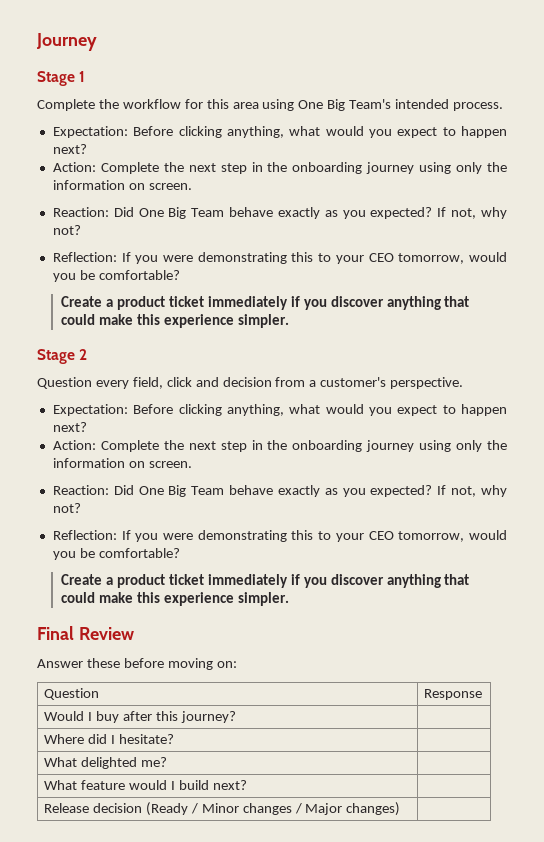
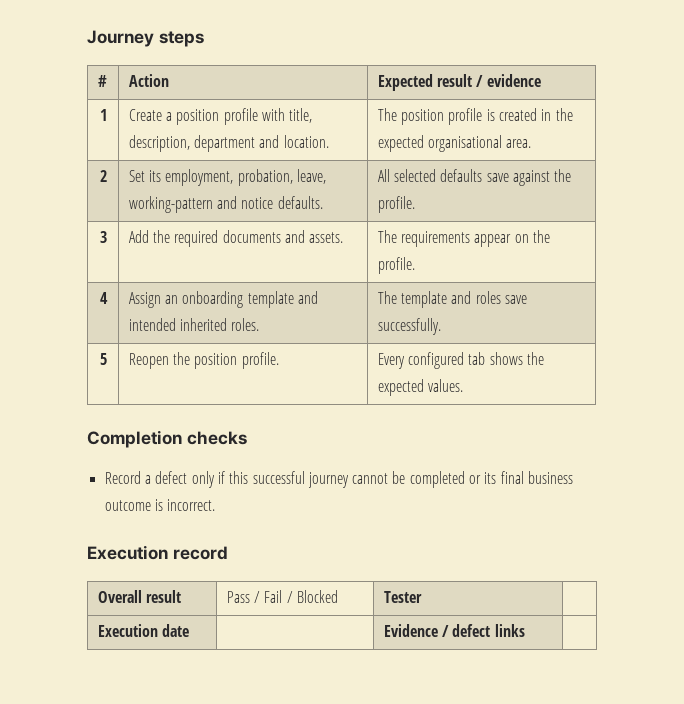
[37,71,86,86] [37,99,504,111] [52,126,508,138] [52,144,87,154] [52,162,508,174] [52,180,192,190] [52,207,507,219] [52,225,81,235] [52,252,507,264] [52,270,180,282] [61,296,470,310] [61,314,289,328] [37,349,88,364] [37,377,464,389] [52,404,508,416] [52,422,87,432] [52,440,508,452] [52,458,192,468] [52,485,507,497] [52,503,81,513] [52,530,507,542] [52,548,180,560] [61,574,470,588] [61,592,289,606] [37,626,134,640] [37,658,237,670] [44,688,100,700] [424,689,483,700] [44,711,236,723] [44,734,174,744] [44,757,167,769] [44,780,247,790] [44,802,401,816] // Stage 1 // Complete the workflow for this area using One Big Team's intended process. // Expectation: Before clicking anything, what would you expect to happen next? // Action: Complete the next step in the onboarding journey using only the information on screen. // Reaction: Did One Big Team behave exactly as you expected? If not, why not? // Reflection: If you were demonstrating this to your CEO tomorrow, would you be comfortable? // Create a product ticket immediately if you discover anything that could make this experience simpler. // Stage 2 // Question every field, click and decision from a customer's perspective. // Expectation: Before clicking anything, what would you expect to happen next? // Action: Complete the next step in the onboarding journey using only the information on screen. // Reaction: Did One Big Team behave exactly as you expected? If not, why not? // Reflection: If you were demonstrating this to your CEO tomorrow, would you be comfortable? // Create a product ticket immediately if you discover anything that could make this experience simpler. // Final Review // Answer these before moving on: // Question | Response // Would I buy after this journey? | // Where did I hesitate? | // What delighted me? | // What feature would I build next? | // Release decision (Ready / Minor changes / Major changes) -> [158,31,204,47] [97,75,107,87] [128,74,169,87] [377,74,541,91] [99,109,107,121] [128,108,313,125] [128,135,329,152] [377,108,573,125] [377,135,532,152] [99,170,107,182] [128,169,327,186] [128,196,323,213] [377,169,572,186] [377,196,415,213] [99,231,107,243] [128,230,344,247] [377,230,551,247] [377,257,415,274] [99,292,108,304] [128,291,319,308] [128,318,260,331] [377,291,528,308] [377,318,441,335] [99,353,107,365] [128,352,279,369] [377,352,545,369] [377,379,464,396] [87,430,247,448] [104,471,574,488] [104,499,216,511] [87,545,228,560] [97,590,182,603] [226,590,339,603] [383,591,422,603] [97,624,190,637] [383,624,525,637] steps // # | Action | Expected result / evidence // 1 | Create a position profile with title, description, department and location. | The position profile is created in the expected organisational area. // 2 | Set its employment, probation, leave, working-pattern and notice defaults. | All selected defaults save against the profile. // 3 | Add the required documents and assets. | The requirements appear on the profile. // 4 | Assign an onboarding template and intended inherited roles. | The template and roles save successfully. // 5 | Reopen the position profile. | Every configured tab shows the expected values. // Completion checks // Record a defect only if this successful journey cannot be completed or its final business outcome is incorrect. // Execution record // Overall result | Pass / Fail / Blocked | Tester | // Execution date | | Evidence / defect links

